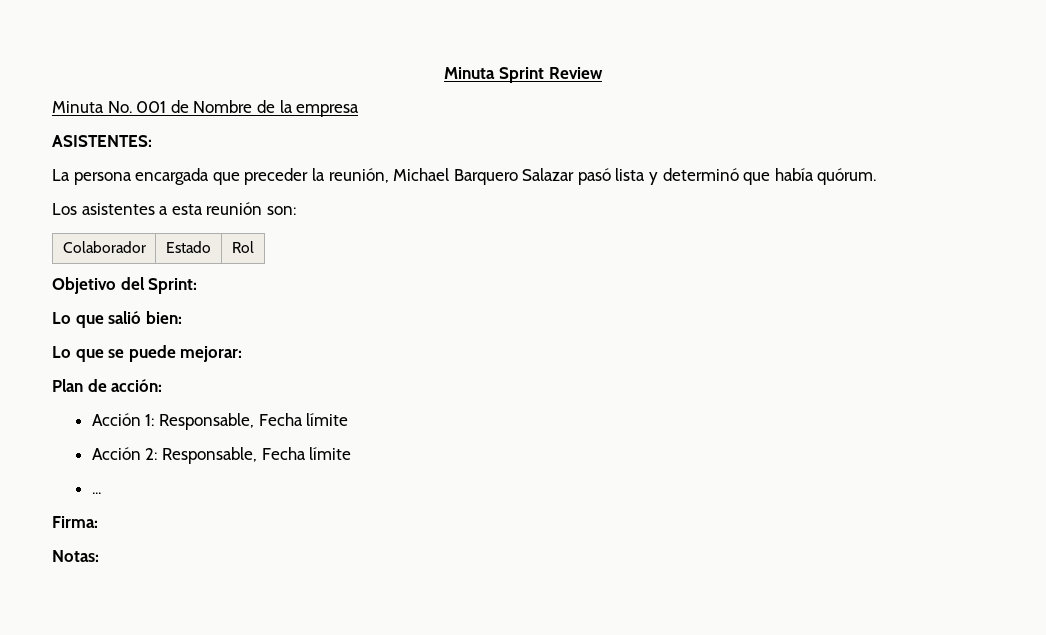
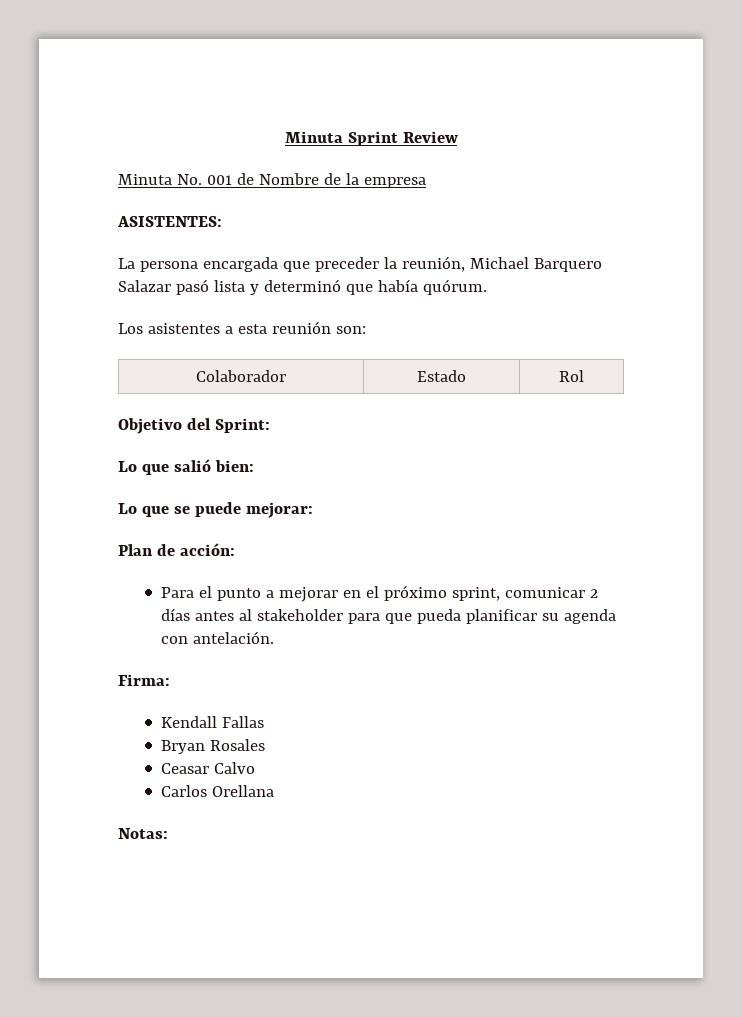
[91,413,349,430] [91,447,352,464] [91,492,101,494] [52,516,98,528] Acción 1: Responsable, Fecha límite // Acción 2: Responsable, Fecha límite // ... // Firma: -> [161,585,599,602] [161,608,617,624] [161,631,275,644] [118,674,170,686] [161,716,265,728] [161,739,266,754] [161,762,256,774] [161,785,275,797] Para el punto a mejorar en el próximo sprint, comunicar 2 días antes al stakeholder para que pueda planificar su agenda con antelación. // Firma: // Kendall Fallas // Bryan Rosales // Ceasar Calvo // Carlos Orellana

